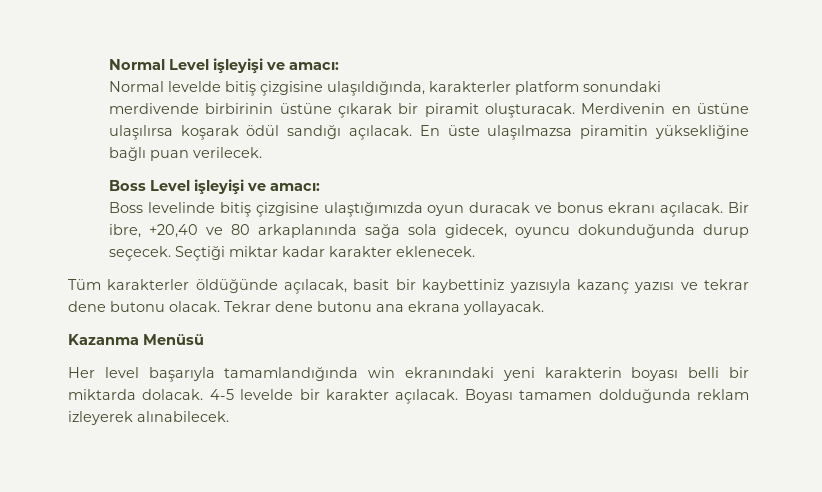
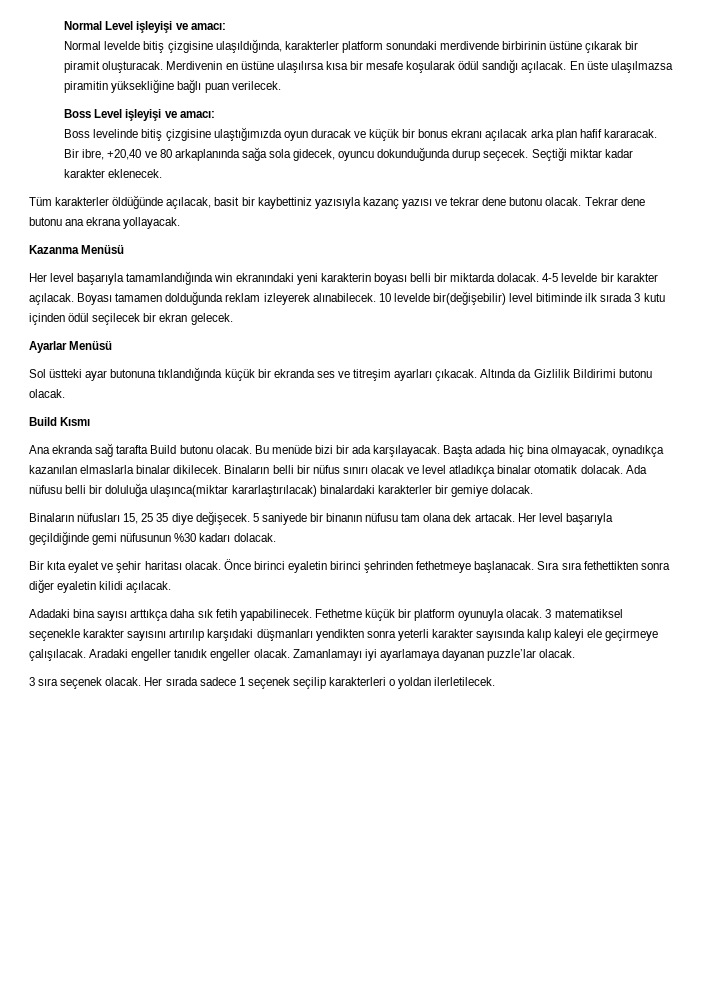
[180,125,239,140] koşarak -> [325,61,456,73] kısa bir mesafe koşularak
[557,202,724,217] bonus ekranı açılacak. -> [369,129,657,141] küçük bir bonus ekranı açılacak arka plan hafif kararacak.
(229, 416) none -> [378,291,665,305] [29,313,233,325] [29,340,113,353] [29,367,652,381] [29,389,65,398] [29,417,91,426] [29,443,664,457] [29,465,647,477] [29,483,534,497] [29,511,613,525] [29,531,276,545] [29,559,670,573] [29,579,172,593] [29,609,623,621] [29,629,659,641] [29,649,576,661] [29,677,496,689] 10 levelde bir(değişebilir) level bitiminde ilk sırada 3 kutu içinden ödül seçilecek bir ekran gelecek. // Ayarlar Menüsü // Sol üstteki ayar butonuna tıklandığında küçük bir ekranda ses ve titreşim ayarları çıkacak. Altında da Gizlilik Bildirimi butonu olacak. // Build Kısmı // Ana ekranda sağ tarafta Build butonu olacak. Bu menüde bizi bir ada karşılayacak. Başta adada hiç bina olmayacak, oynadıkça kazanılan elmaslarla binalar dikilecek. Binaların belli bir nüfus sınırı olacak ve level atladıkça binalar otomatik dolacak. Ada nüfusu belli bir doluluğa ulaşınca(miktar kararlaştırılacak) binalardaki karakterler bir gemiye dolacak. // Binaların nüfusları 15, 25 35 diye değişecek. 5 saniyede bir binanın nüfusu tam olana dek artacak. Her level başarıyla geçildiğinde gemi nüfusunun %30 kadarı dolacak. // Bir kıta eyalet ve şehir haritası olacak. Önce birinci eyaletin birinci şehrinden fethetmeye başlanacak. Sıra sıra fethettikten sonra diğer eyaletin kilidi açılacak. // Adadaki bina sayısı arttıkça daha sık fetih yapabilinecek. Fethetme küçük bir platform oyunuyla olacak. 3 matematiksel seçenekle karakter sayısını artırılıp karşıdaki düşmanları yendikten sonra yeterli karakter sayısında kalıp kaleyi ele geçirmeye çalışılacak. Aradaki engeller tanıdık engeller olacak. Zamanlamayı iyi ayarlamaya dayanan puzzle’lar olacak. // 3 sıra seçenek olacak. Her sırada sadece 1 seçenek seçilip karakterleri o yoldan ilerletilecek.

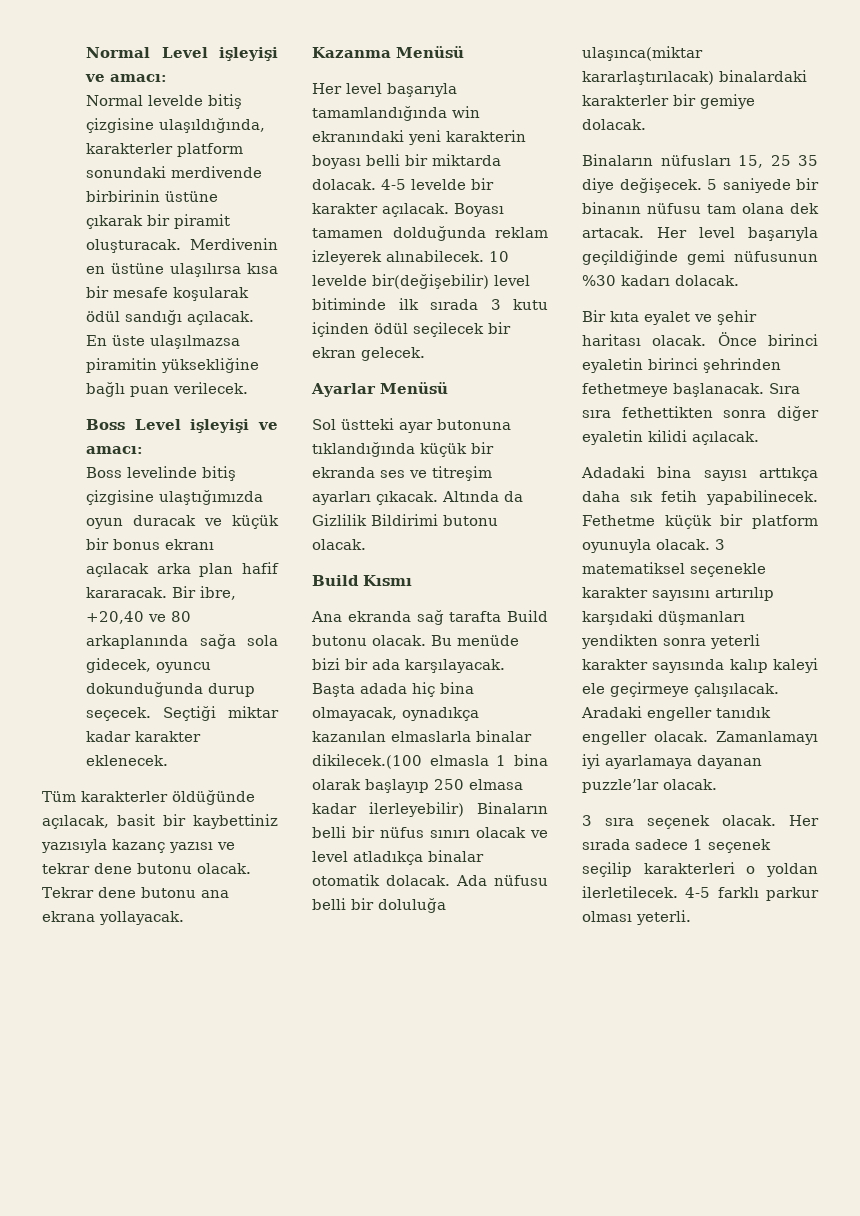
[173,465,222,474] dikilecek. -> [312,754,548,769] [312,779,523,793] [312,802,464,817] dikilecek.(100 elmasla 1 bina olarak başlayıp 250 elmasa kadar ilerleyebilir)
(496, 681) none -> [685,887,819,901] [582,910,691,925] 4-5 farklı parkur olması yeterli.

